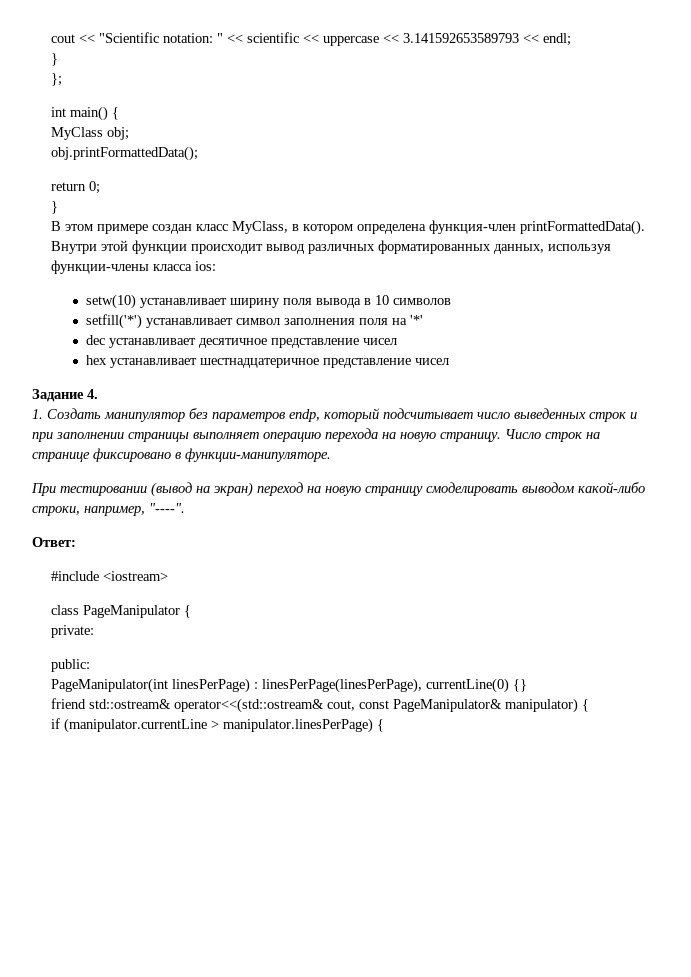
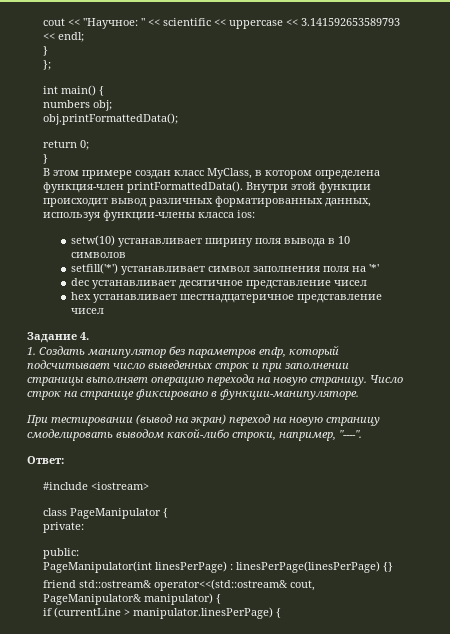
[98,32,213,43] "Scientific notation: -> [82,18,138,29] "Научное:
[50,127,103,140] MyClass -> [42,100,90,108] numbers
[261,678,509,693] linesPerPage(linesPerPage), currentLine(0) -> [235,561,380,573] linesPerPage(linesPerPage)
[358,700,389,709] const -> (315, 585) none
[63,718,207,733] (manipulator.currentLine -> [53,607,121,618] (currentLine

